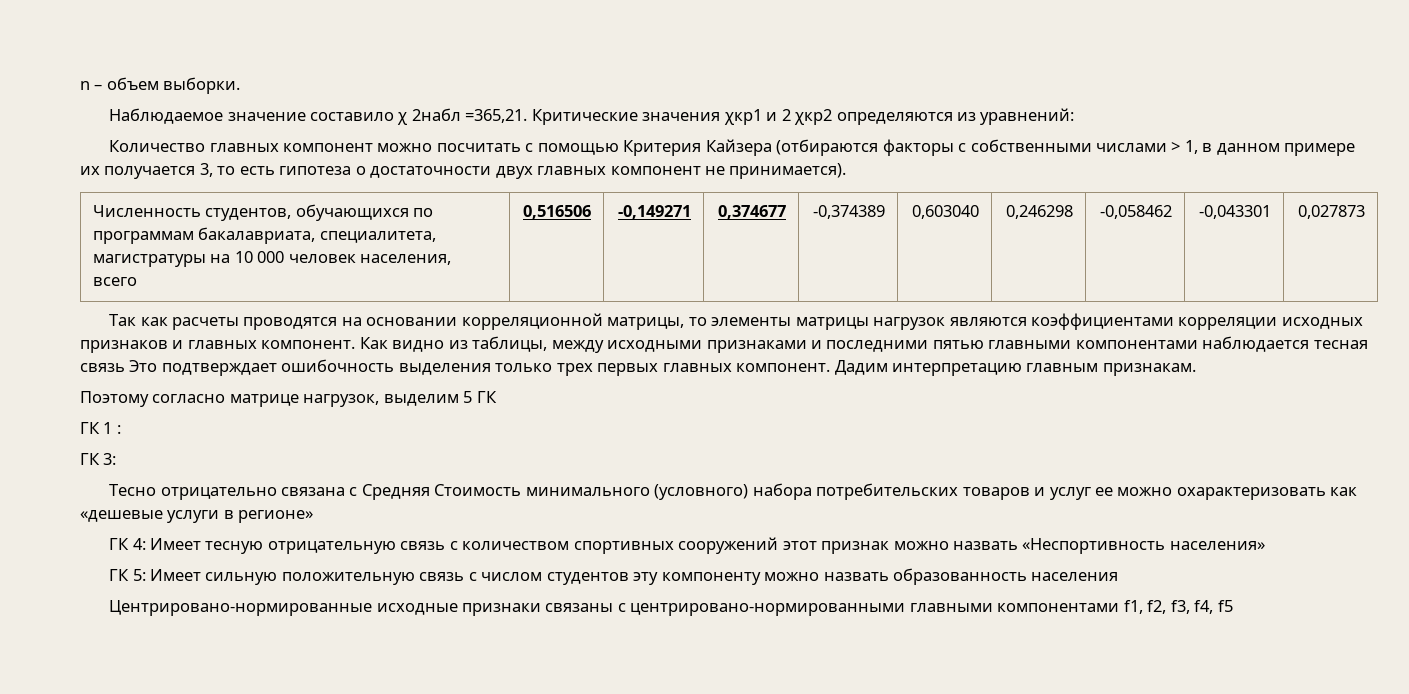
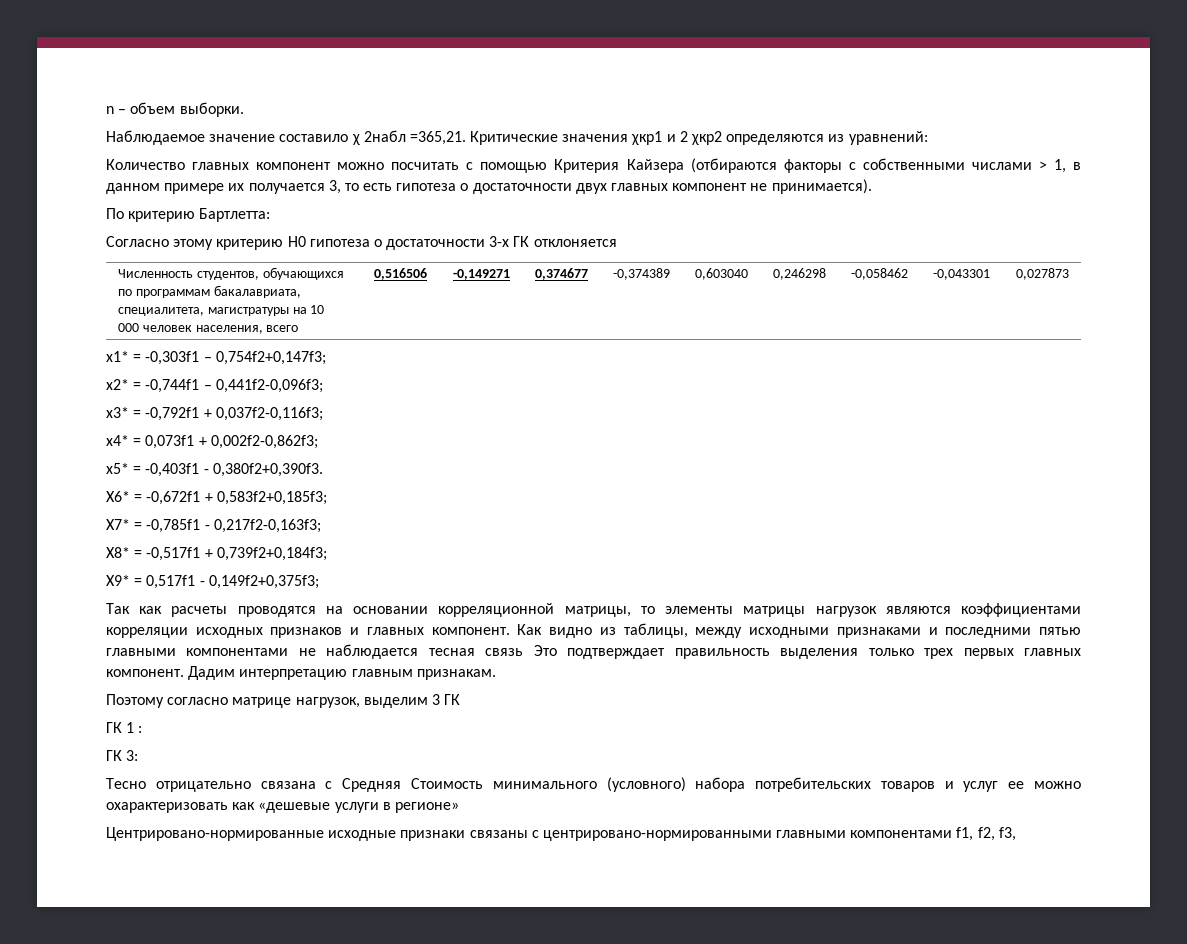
(847, 171) none -> [106,208,271,222] [106,236,617,250] // По критерию Бартлетта: // Согласно этому критерию H0 гипотеза о достаточности 3-х ГК отклоняется
(1366, 212) none -> [106,351,326,365] [106,379,323,393] [106,407,323,421] [106,435,318,449] [106,463,323,477] [106,491,327,505] [106,519,321,533] [106,547,327,561] [106,575,319,589] // x1* = -0,303f1 – 0,754f2+0,147f3; // x2* = -0,744f1 – 0,441f2-0,096f3; // x3* = -0,792f1 + 0,037f2-0,116f3; // x4* = 0,073f1 + 0,002f2-0,862f3; // x5* = -0,403f1 - 0,380f2+0,390f3. // X6* = -0,672f1 + 0,583f2+0,185f3; // X7* = -0,785f1 - 0,217f2-0,163f3; // X8* = -0,517f1 + 0,739f2+0,184f3; // X9* = 0,517f1 - 0,149f2+0,375f3;
(1198, 344) none -> [298,648,316,656] не
[281,359,395,372] ошибочность -> [674,648,770,659] правильность
[463,391,473,403] 5 -> [431,694,440,705] 3
[109,537,1265,554] [109,568,1119,585] // ГК 4: Имеет тесную отрицательную связь с количеством спортивных сооружений этот признак можно назвать «Неспортивность населения» // ГК 5: Имеет сильную положительную связь с числом студентов эту компоненту можно назвать образованность населения -> (459, 807) none
[1194,600,1233,614] f4, f5 -> (1016, 834) none

